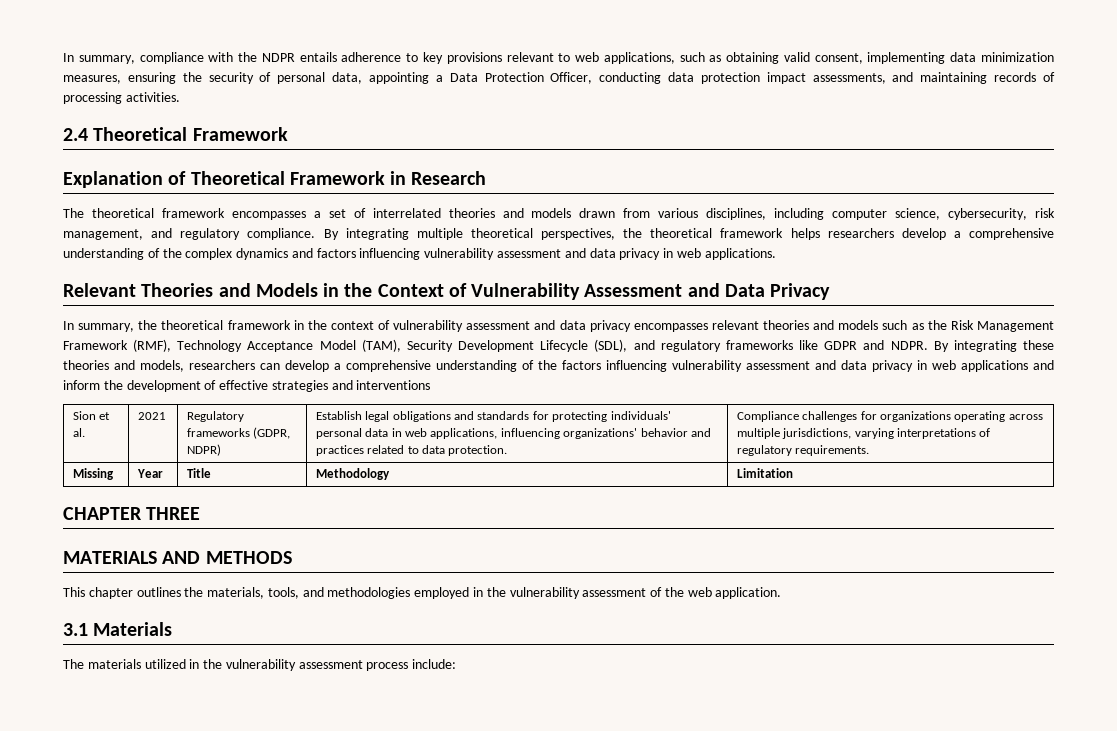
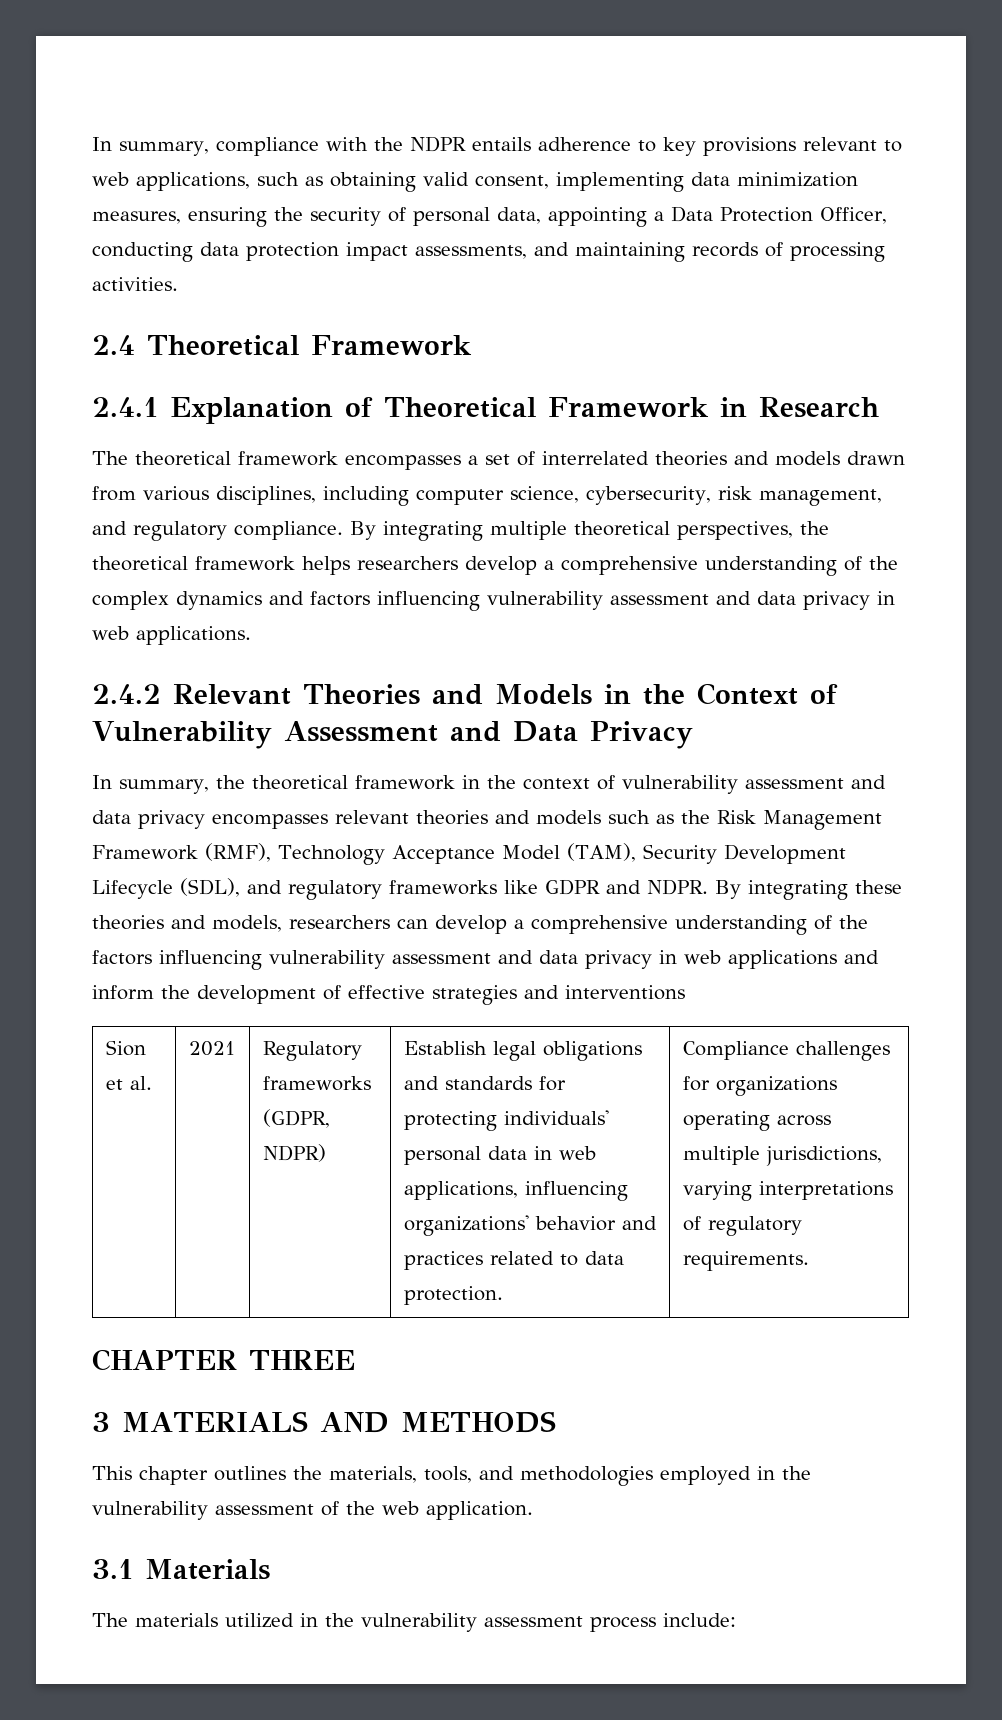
(288, 134) none -> [92,397,158,417] 2.4.1
(776, 254) none -> [92,684,161,704] 2.4.2
[72,468,114,480] [136,469,163,478] [186,468,211,478] [315,468,390,480] [736,468,793,478] // Missing | Year | Title | Methodology | Limitation -> (809, 1261) none
(201, 513) none -> [92,1412,110,1432] 3

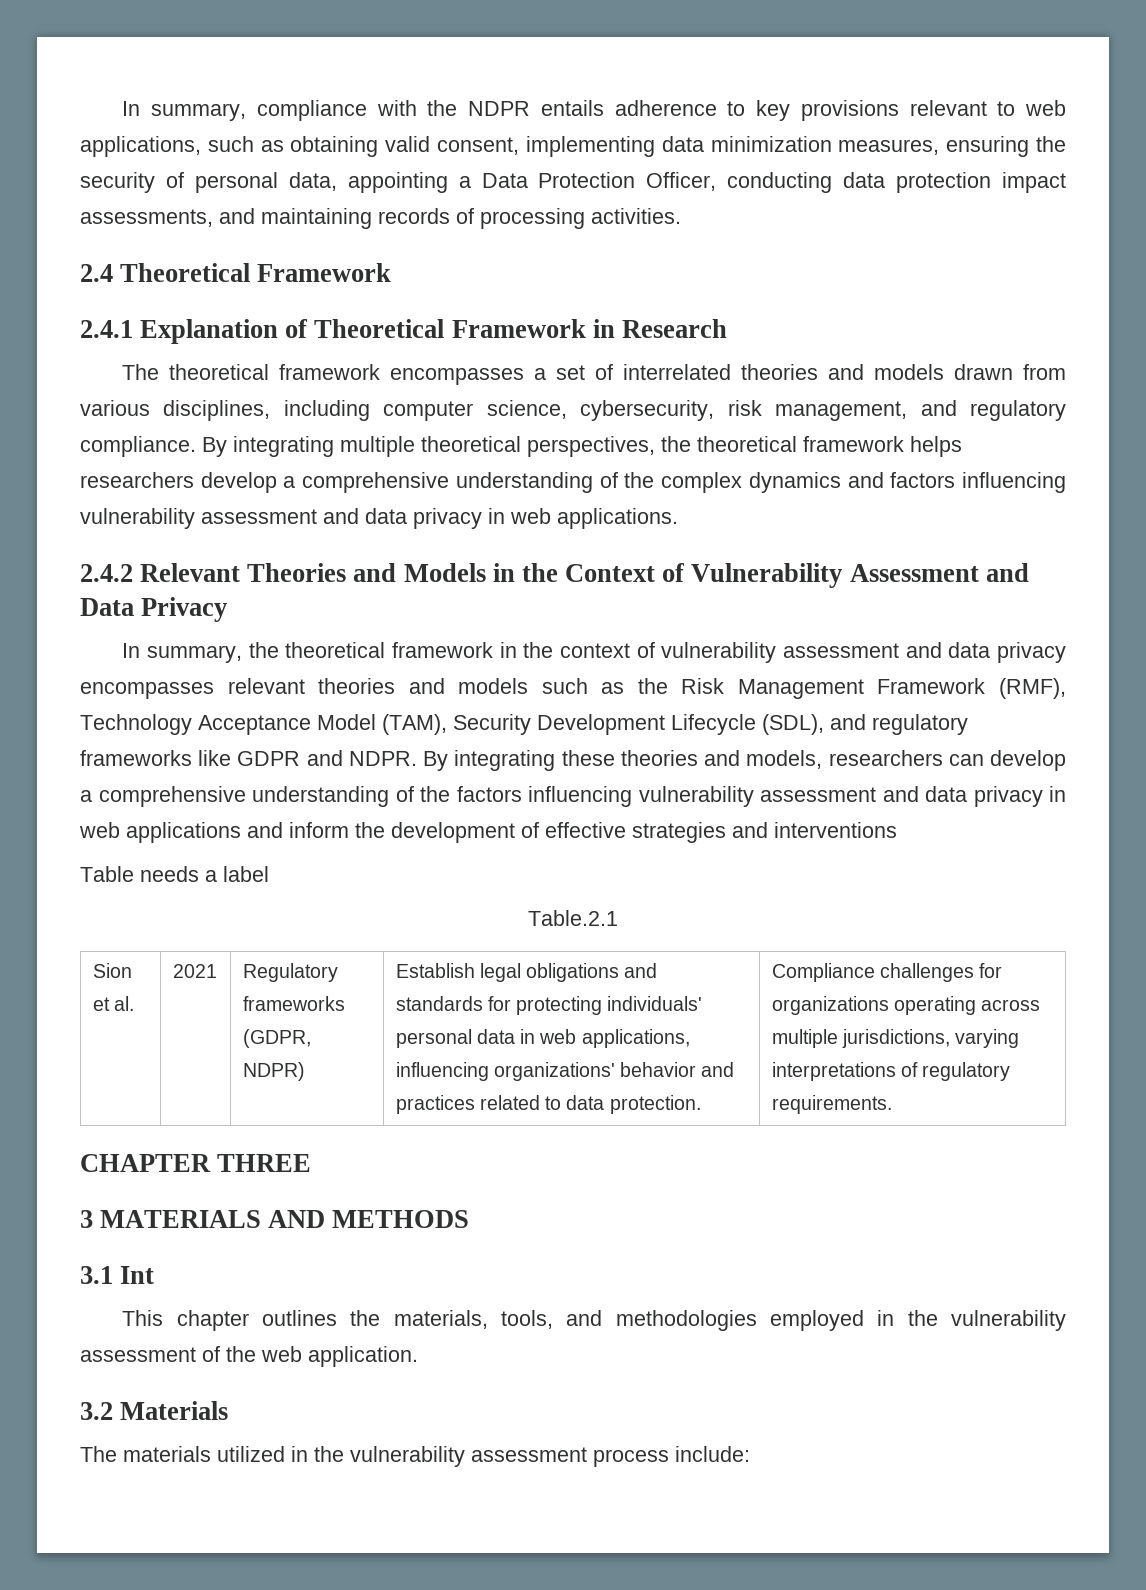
(685, 992) none -> [80,866,269,882] [528,910,618,926] // Table needs a label // Table.2.1
(556, 1422) none -> [80,1266,155,1284] // 3.1 Int
[92,1559,133,1579] 3.1 -> [80,1402,113,1420] 3.2

